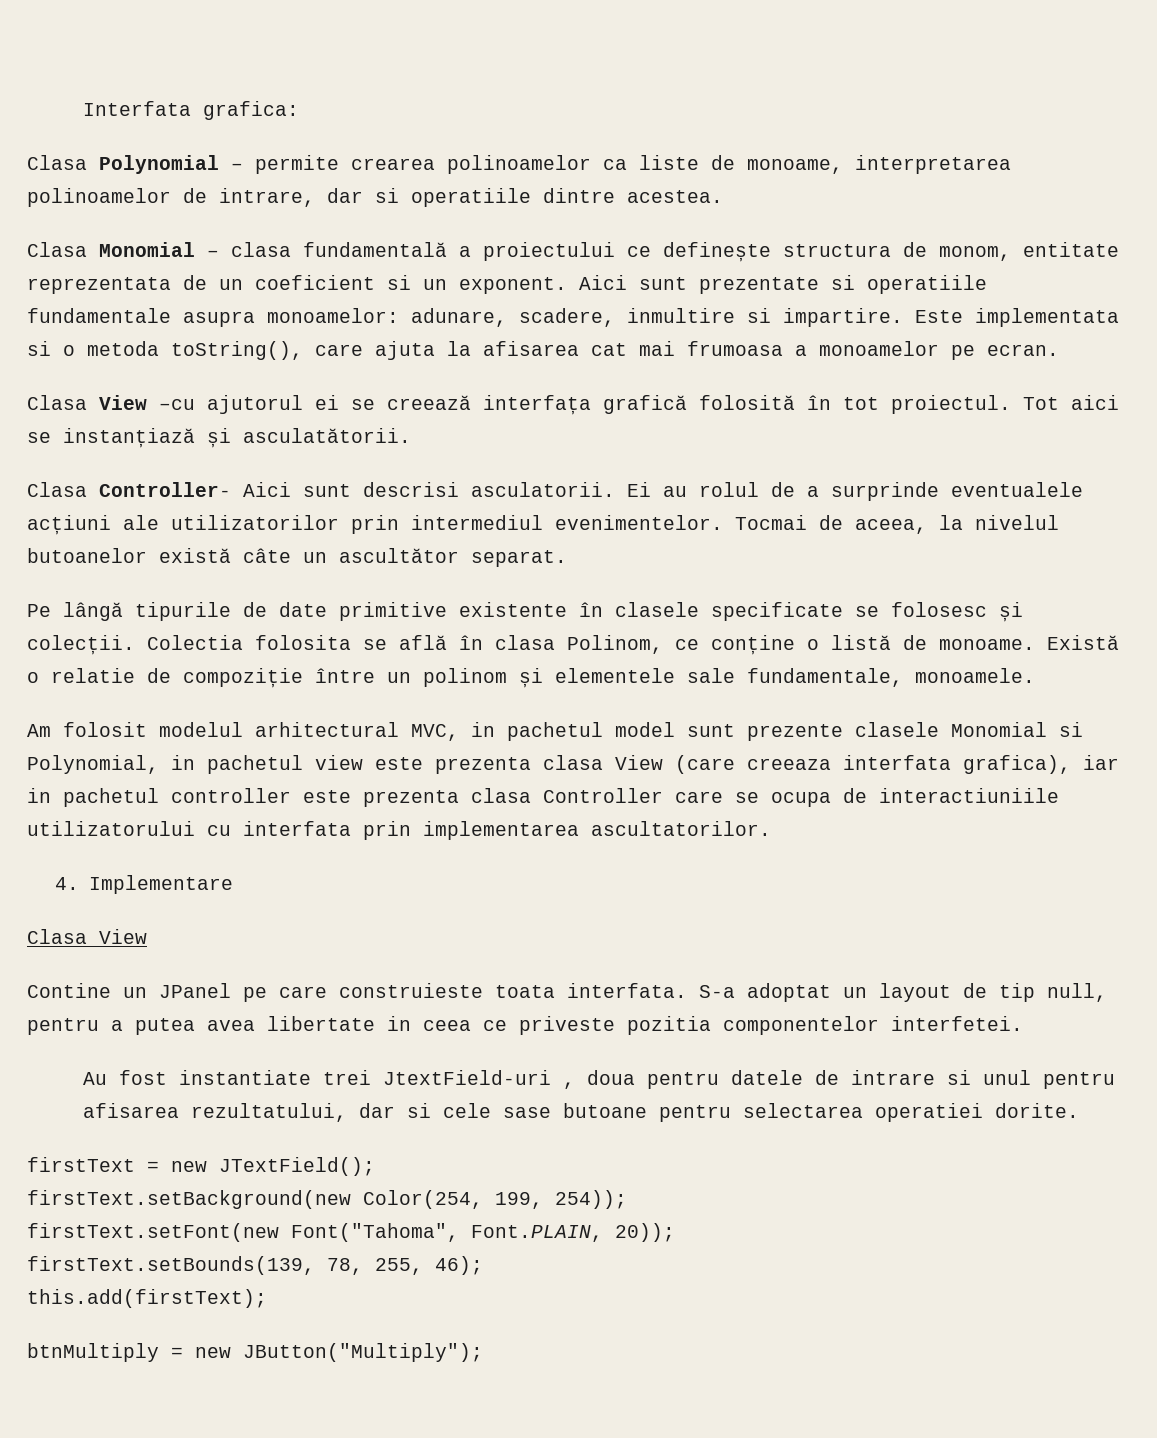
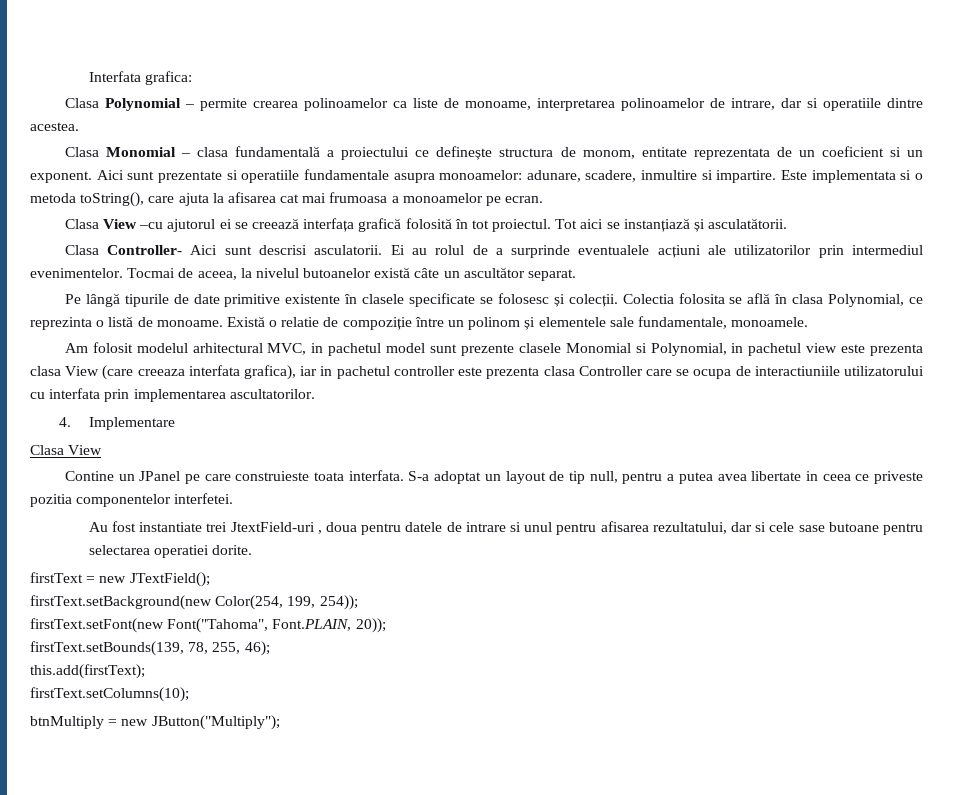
[567,635,795,655] Polinom, ce conține -> [828,294,923,307] [30,317,92,330] Polynomial, ce reprezinta
(267, 1298) none -> [30,687,189,702] // firstText.setColumns(10);

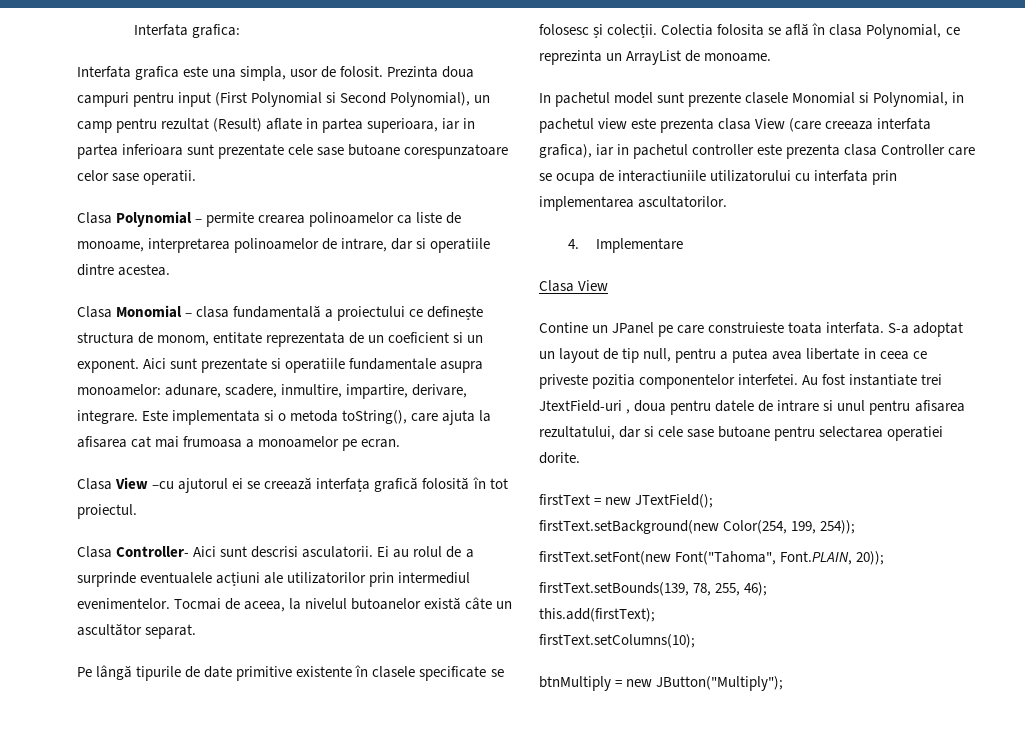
(193, 78) none -> [77,66,475,81] [77,92,491,107] [77,118,476,133] [77,144,509,159] [77,170,197,185] // Interfata grafica este una simpla, usor de folosit. Prezinta doua campuri pentru input (First Polynomial si Second Polynomial), un camp pentru rezultat (Result) aflate in partea superioara, iar in partea inferioara sunt prezentate cele sase butoane corespunzatoare celor sase operatii.
[641,170,777,183] inmultire si impartire. -> [281,384,468,399] [77,410,138,424] inmultire, impartire, derivare, integrare.
[555,218,788,232] Tot aici se instanțiază și asculatătorii. -> (137, 511) none
[96,316,134,327] o listă -> [606,50,682,65] un ArrayList
[226,316,809,330] [64,342,324,355] Există o relatie de compoziție între un polinom și elementele sale fundamentale, monoamele. // Am folosit modelul arhitectural MVC, in -> [539,93,551,103] // In
(234, 498) // -> (799, 379) none

